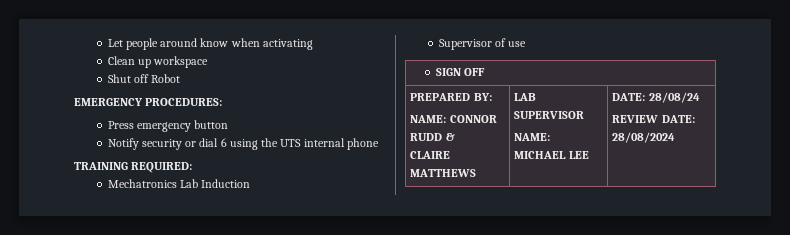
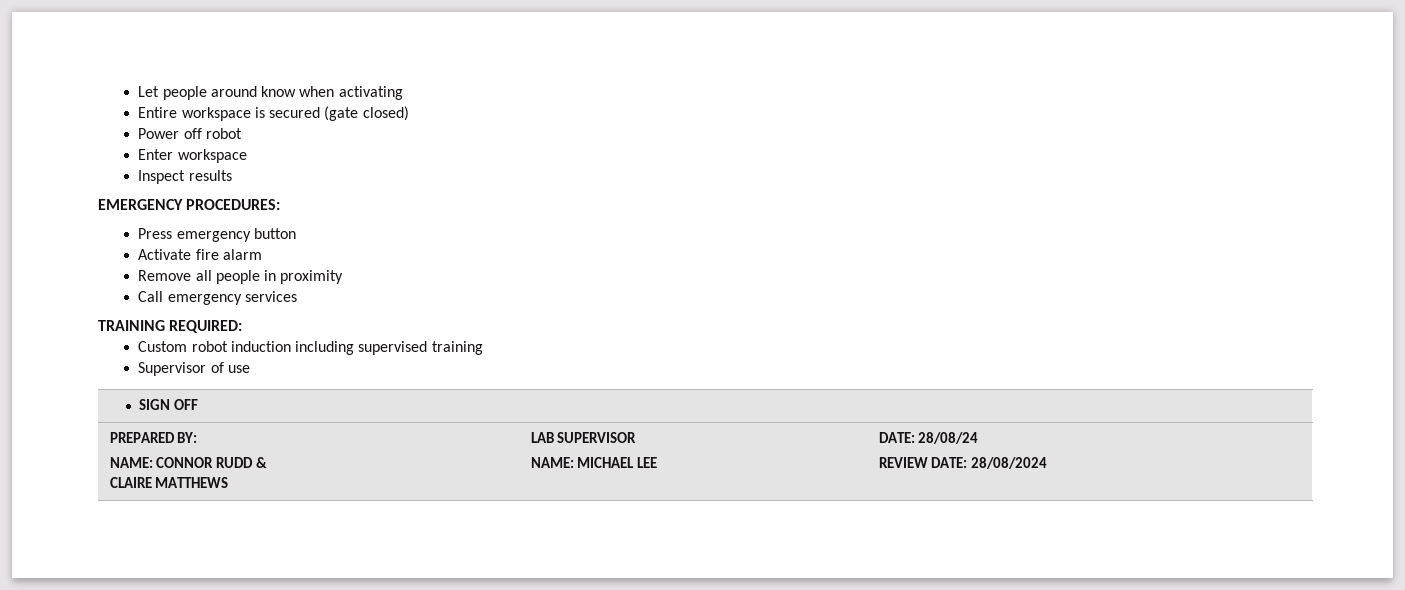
[107,56,209,68] [107,74,181,83] Clean up workspace // Shut off Robot -> [138,106,409,121] [138,128,242,139] [138,149,247,163] [138,170,232,184] Entire workspace is secured (gate closed) // Power off robot // Enter workspace // Inspect results
[107,138,379,150] [74,162,193,173] [107,179,251,188] Notify security or dial 6 using the UTS internal phone // TRAINING REQUIRED: // Mechatronics Lab Induction -> [138,249,262,260] [138,270,344,284] [138,291,297,305] [98,320,243,333] [138,341,483,355] Activate fire alarm // Remove all people in proximity // Call emergency services // TRAINING REQUIRED: // Custom robot induction including supervised training

